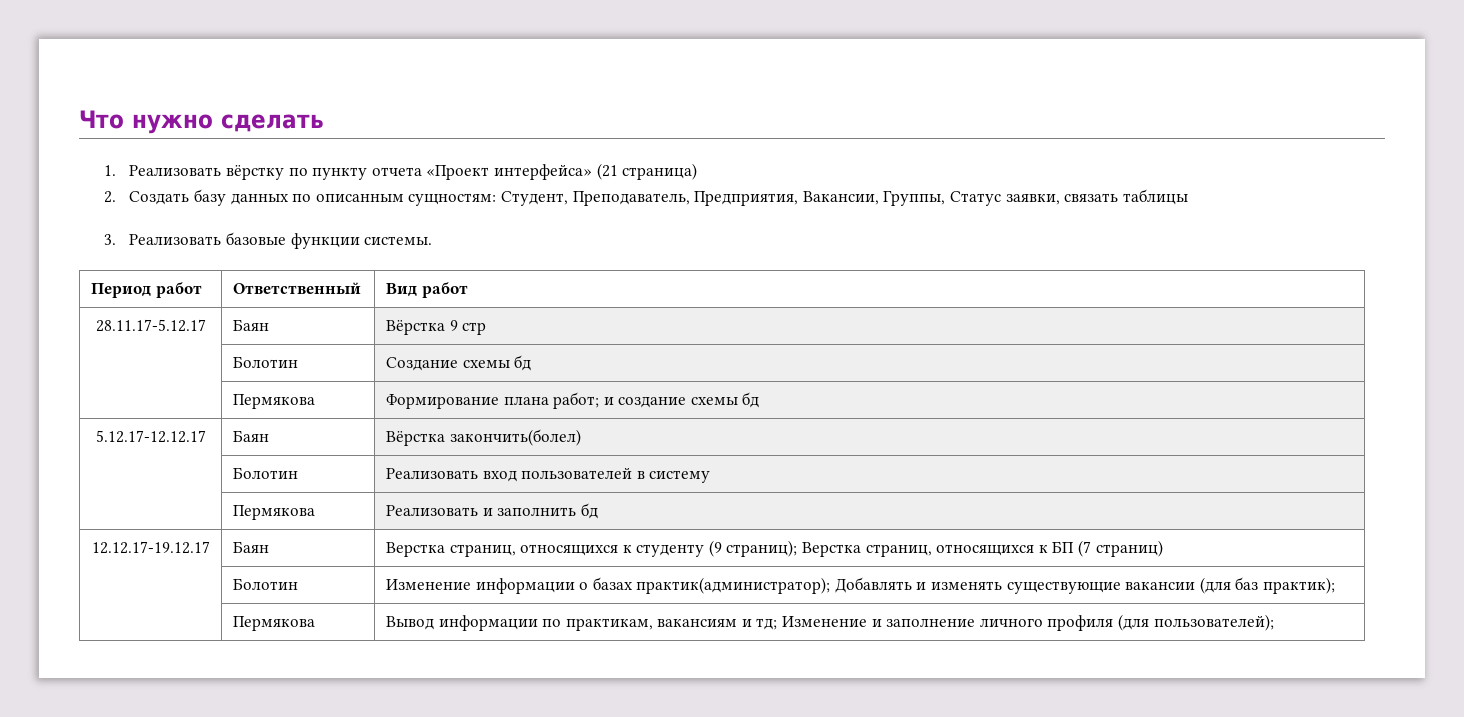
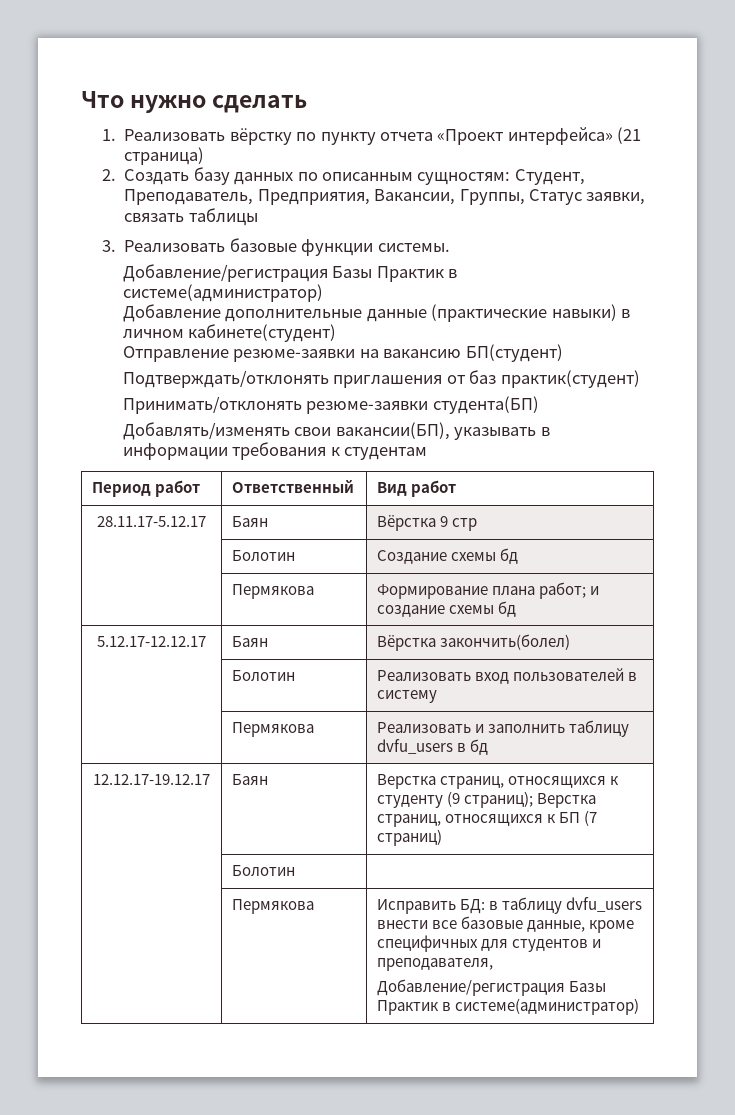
(433, 240) none -> [122,264,458,282] [122,284,323,302] [122,304,631,322] [122,324,337,342] [122,344,563,362] [122,370,640,388] [122,396,539,414] [122,422,550,440] [122,442,428,460] // Добавление/регистрация Базы Практик в системе(администратор) // Добавление дополнительные данные (практические навыки) в личном кабинете(студент) // Отправление резюме-заявки на вакансию БП(студент) // Подтверждать/отклонять приглашения от баз практик(студент) // Принимать/отклонять резюме-заявки студента(БП) // Добавлять/изменять свои вакансии(БП), указывать в информации требования к студентам
(577, 511) none -> [569,720,630,737] [377,739,467,754] таблицу dvfu_users в
[385,577,1335,594] [232,616,315,631] [385,614,1274,631] Изменение информации о базах практик(администратор); Добавлять и изменять существующие вакансии (для баз практик); // | Пермякова | Вывод информации по практикам, вакансиям и тд; Изменение и заполнение личного профиля (для пользователей); -> [232,899,315,914] [377,897,643,914] [377,916,635,933] [377,935,602,952] [377,958,494,971] [377,979,607,996] [377,998,640,1015] // | Пермякова | Исправить БД: в таблицу dvfu_users внести все базовые данные, кроме специфичных для студентов и преподавателя, // Добавление/регистрация Базы Практик в системе(администратор)

